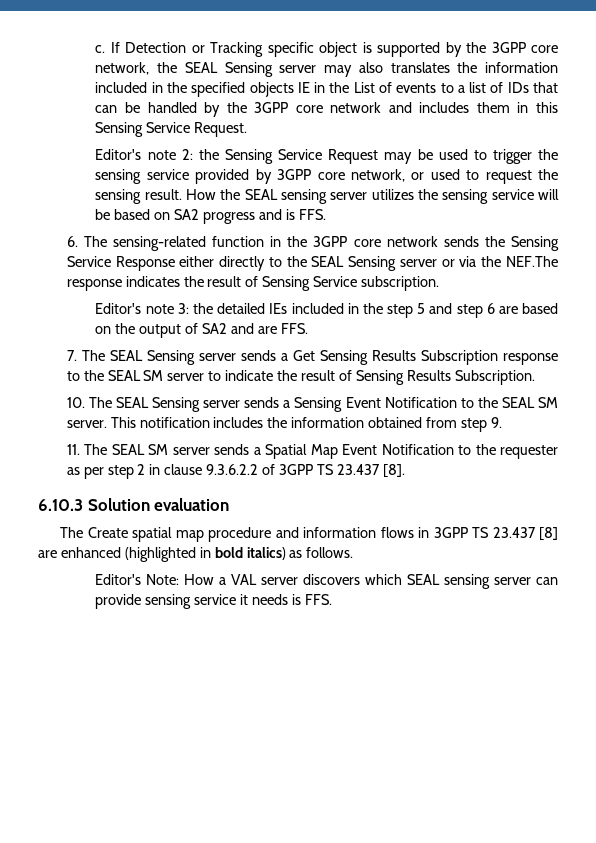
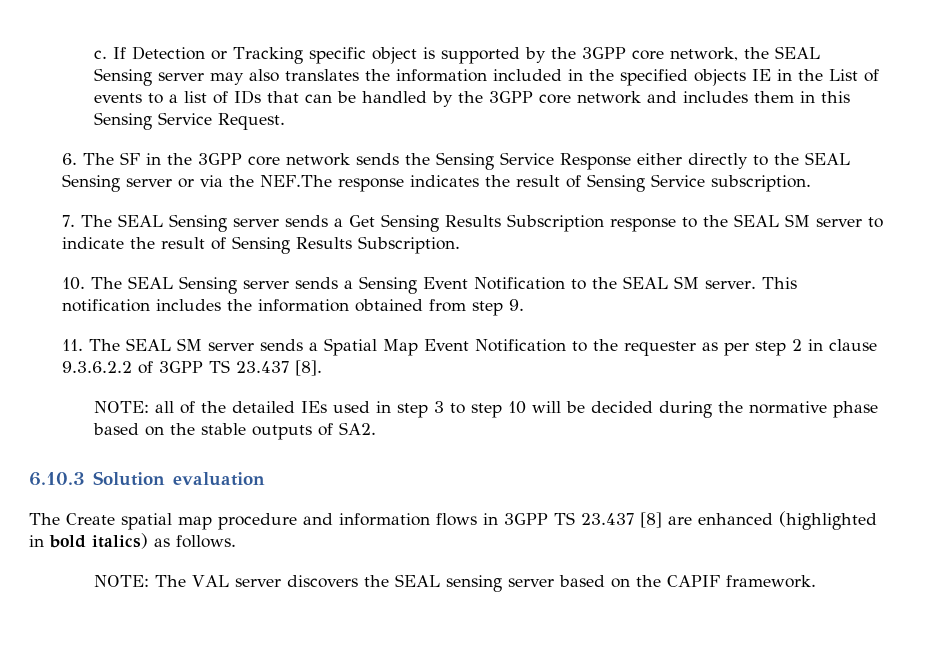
[95,149,558,164] [95,169,558,184] [95,189,559,204] [95,209,326,224] // Editor's note 2: the Sensing Service Request may be used to trigger the sensing service provided by 3GPP core network, or used to request the sensing result. How the SEAL sensing server utilizes the sensing service will be based on SA2 progress and is FFS. -> (286, 121) none
[112,236,265,251] sensing-related function -> [119,152,140,165] SF
[95,303,559,318] [95,323,308,338] // Editor's note 3: the detailed IEs included in the step 5 and step 6 are based on the output of SA2 and are FFS. -> (811, 183) none
(405, 470) none -> [94,401,879,418] [93,422,377,440] // NOTE: all of the detailed IEs used in step 3 to step 10 will be decided during the normative phase based on the stable outputs of SA2.
[95,574,227,585] Editor's Note: How a -> [94,575,187,587] NOTE: The
[365,574,559,589] [95,594,332,609] which SEAL sensing server can provide sensing service it needs is FFS. -> [364,574,817,592] the SEAL sensing server based on the CAPIF framework.

